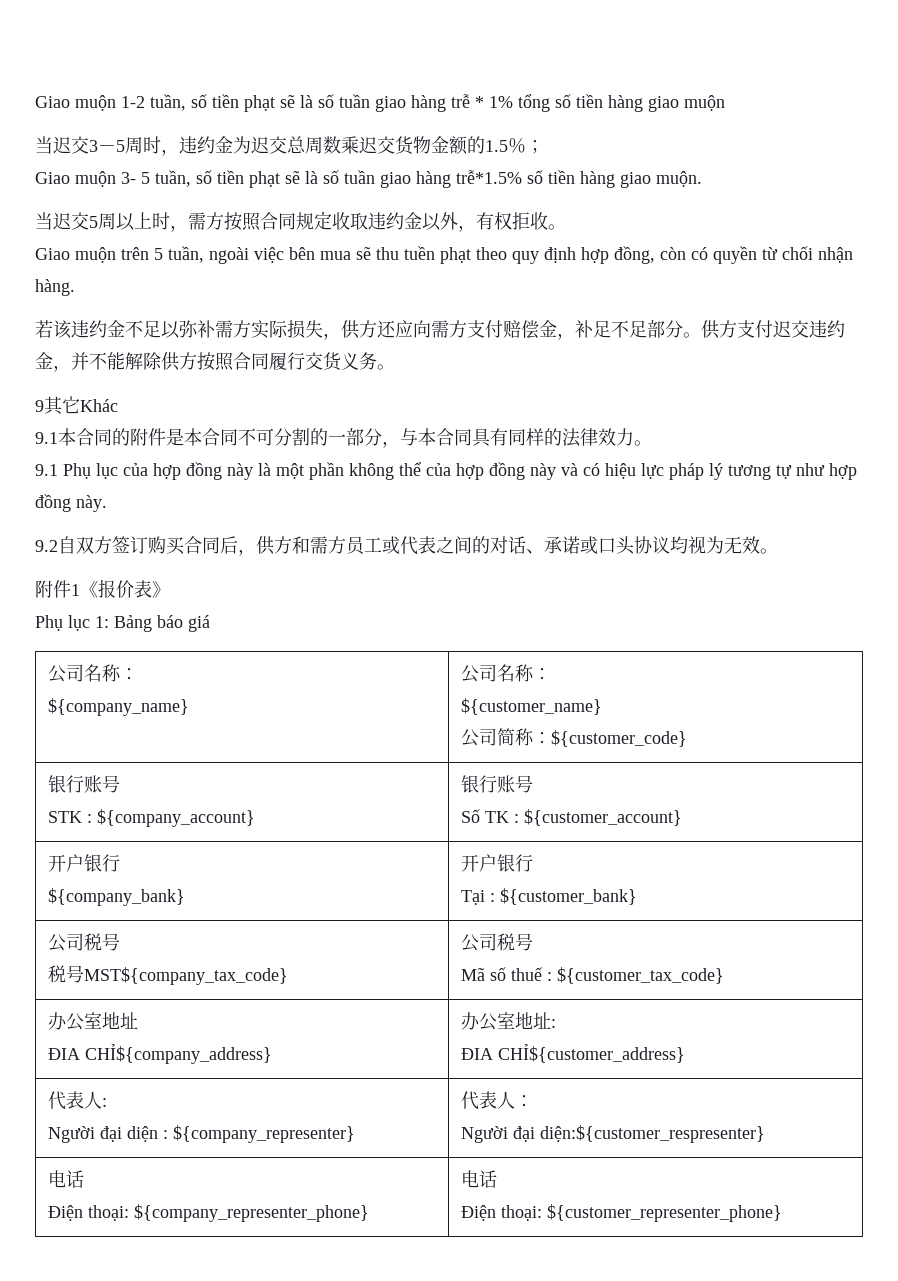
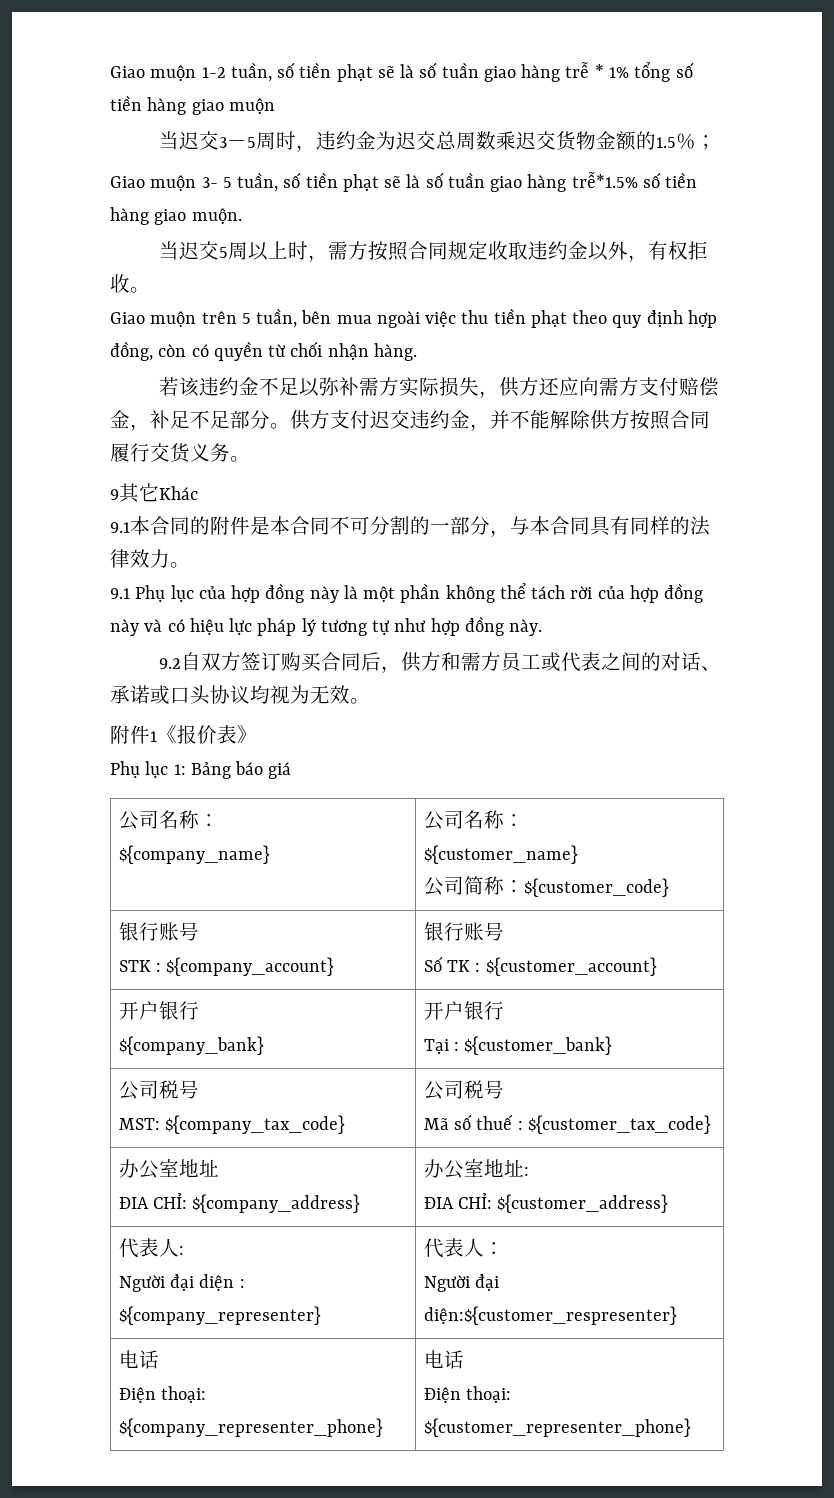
[209,246,435,264] ngoài việc bên mua sẽ thu tuền -> [301,308,526,328] bên mua ngoài việc thu tiền
(421, 469) none -> [531,585,593,599] tách rời
[48,965,289,985] 税号MST${company_tax_code} -> [118,1115,346,1134] MST: ${company_tax_code}
[85,1044,273,1064] CHỈ${company_address} -> [153,1193,361,1213] CHỈ: ${company_address}
[498,1044,686,1063] CHỈ${customer_address} -> [458,1193,669,1213] CHỈ: ${customer_address}

